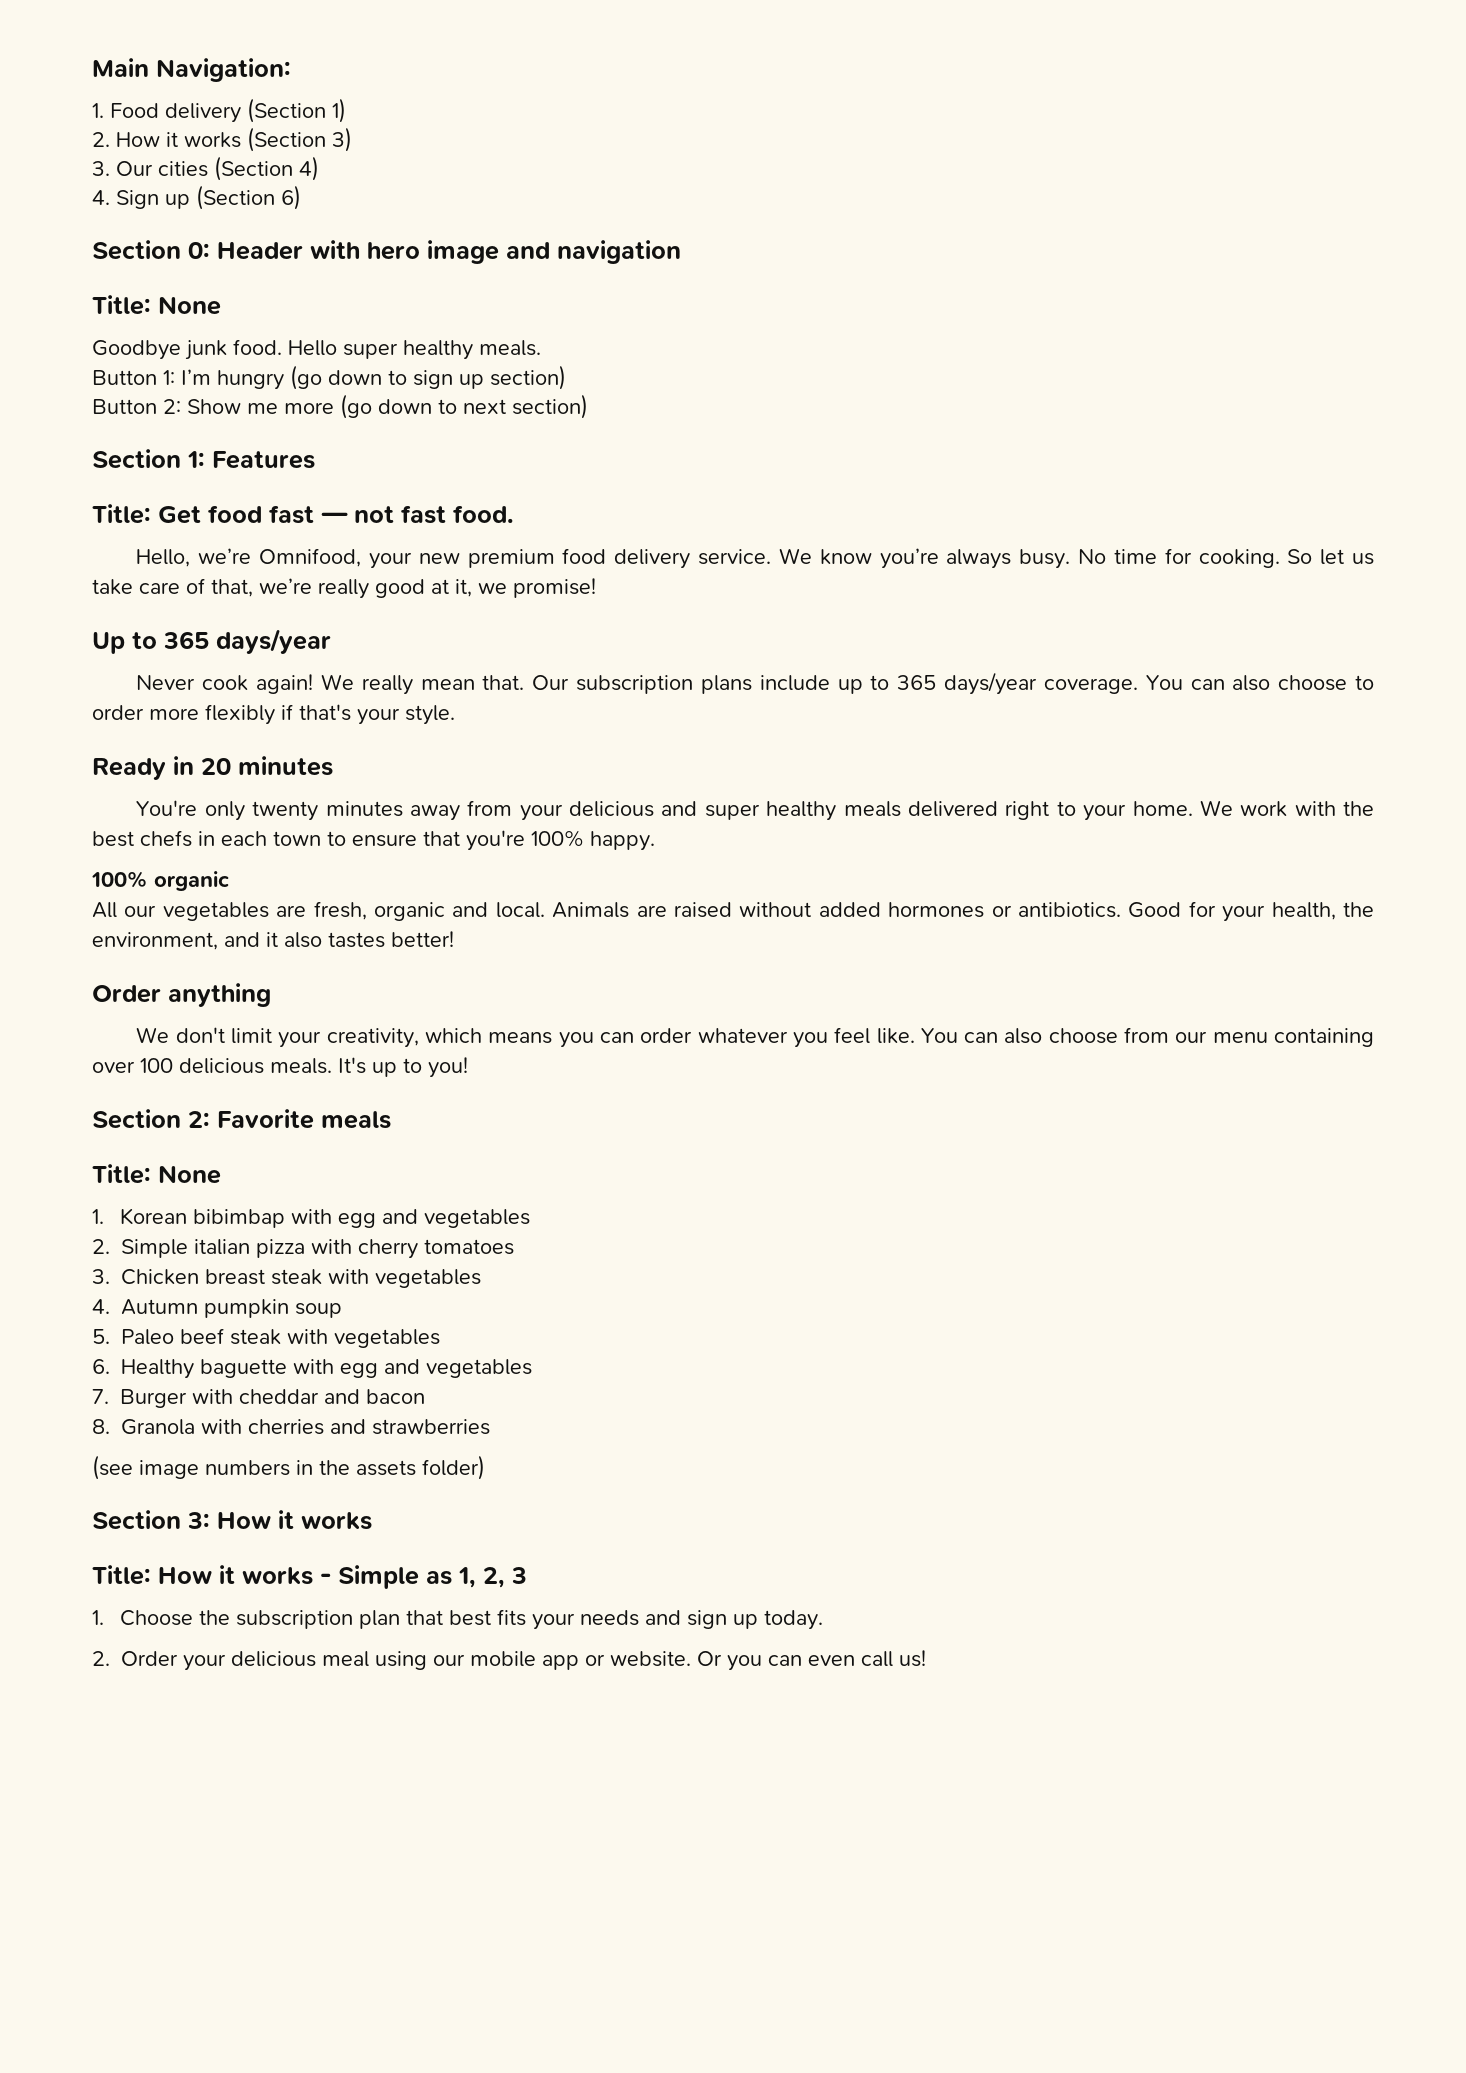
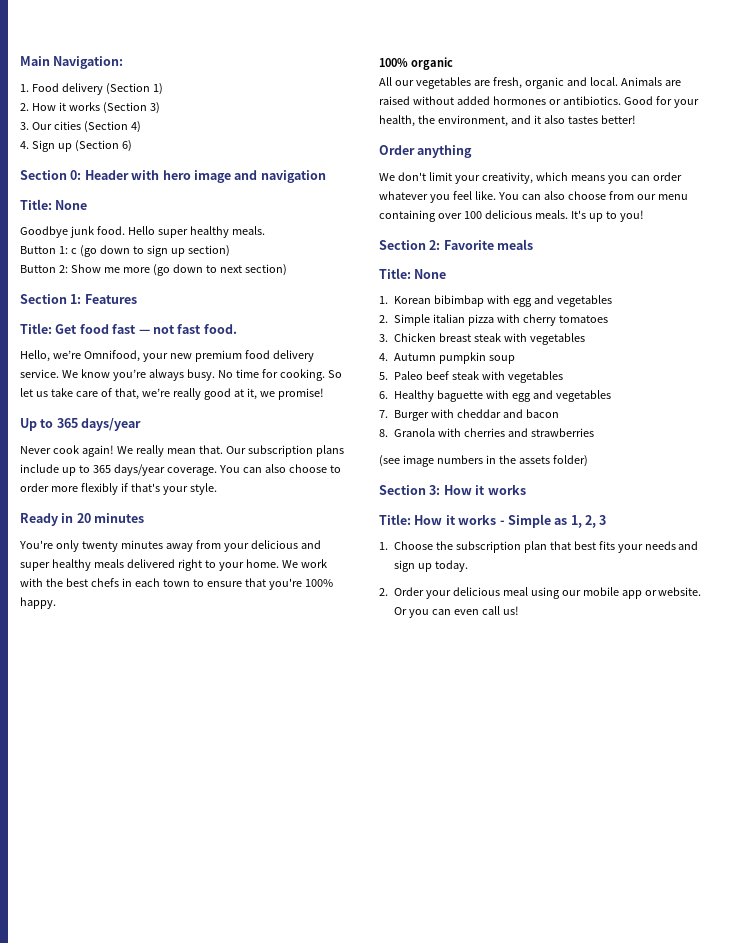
[181,369,284,390] I’m hungry -> [70,248,77,254] c

